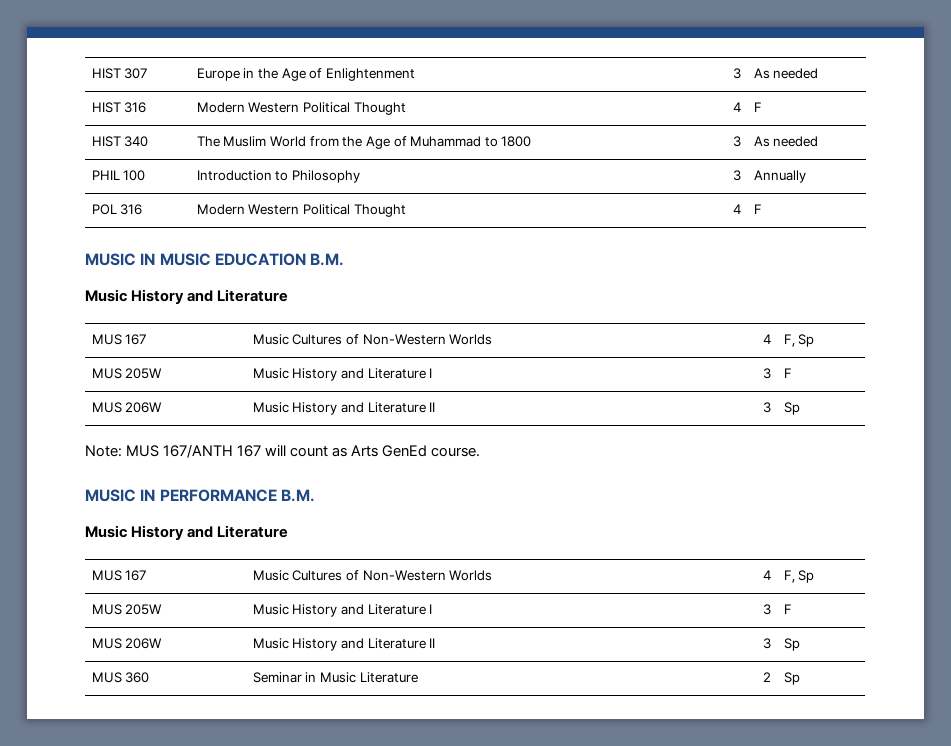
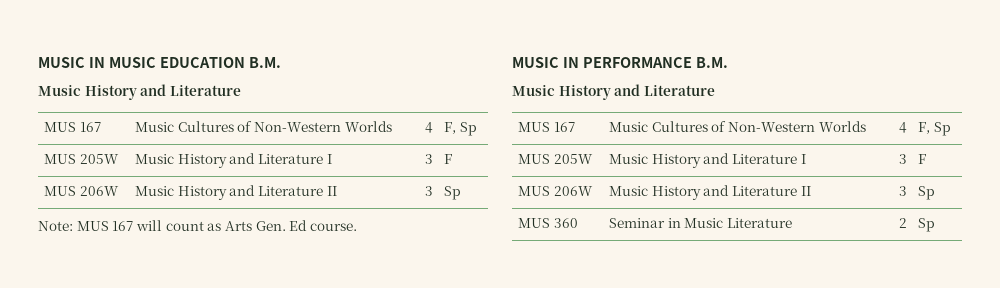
[91,68,148,79] [196,68,415,81] [733,68,742,79] [753,68,819,79] [91,102,147,113] [196,102,406,115] [733,102,742,112] [753,102,762,112] [91,136,149,147] [196,136,532,149] [733,136,742,147] [753,136,819,147] [91,170,146,181] [196,170,360,183] [733,170,742,181] [753,170,806,183] [91,204,143,215] [196,204,406,217] [733,204,742,214] [753,204,762,214] HIST 307 | Europe in the Age of Enlightenment | 3 | As needed // HIST 316 | Modern Western Political Thought | 4 | F // HIST 340 | The Muslim World from the Age of Muhammad to 1800 | 3 | As needed // PHIL 100 | Introduction to Philosophy | 3 | Annually // POL 316 | Modern Western Political Thought | 4 | F // -> (38, 62) none
[163,444,234,458] 167/ANTH -> (109, 226) none
[382,445,428,457] GenEd -> [255,220,308,231] Gen. Ed

